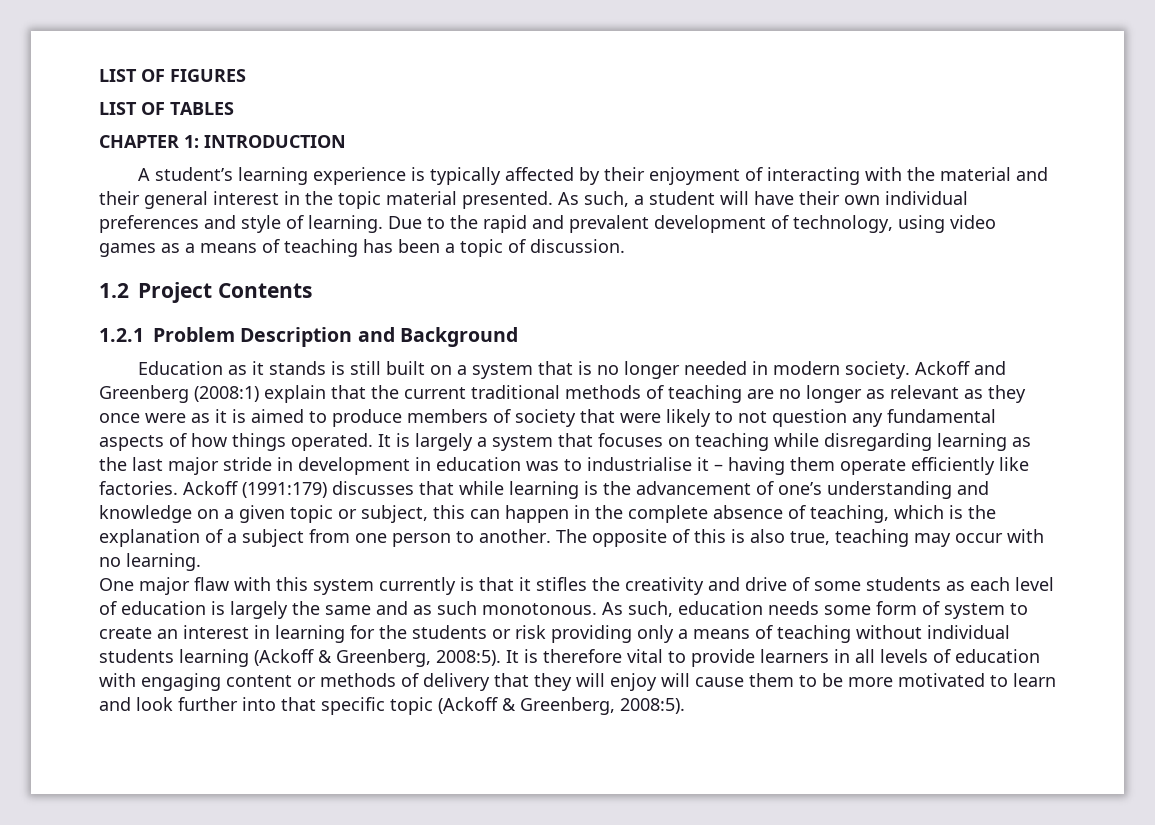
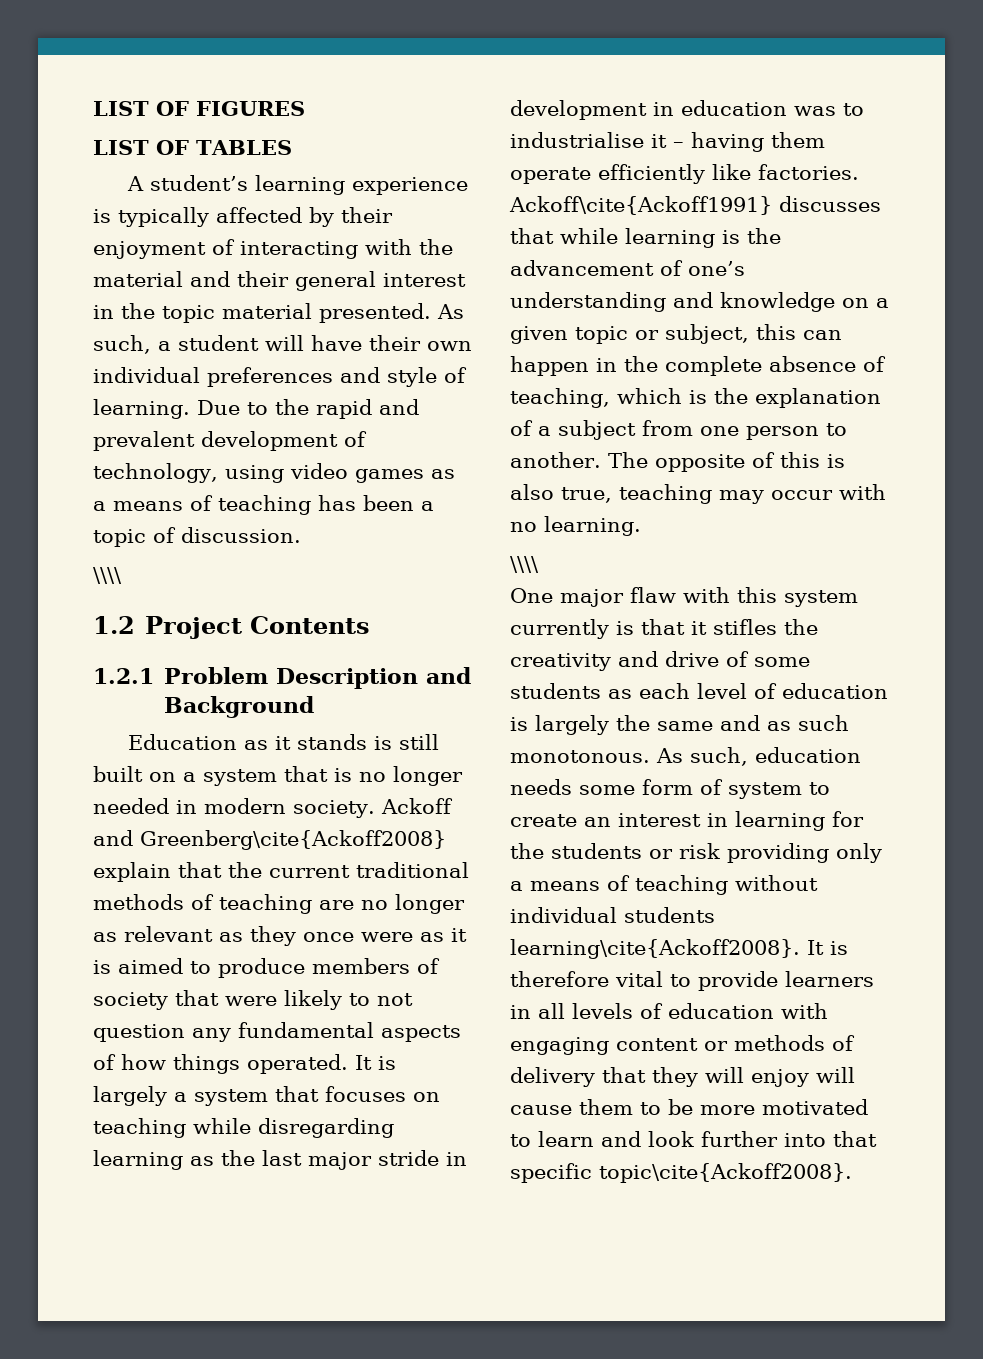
[99,135,346,148] // CHAPTER 1: INTRODUCTION -> (292, 147) none
(625, 246) none -> [93,567,122,584] // \\\\
[99,385,259,403] Greenberg (2008:1) -> [140,830,446,850] Greenberg\cite{Ackoff2008}
[183,481,327,498] Ackoff (1991:179) -> [509,196,772,215] Ackoff\cite{Ackoff1991}
(201, 562) none -> [510,556,539,573] // \\\\
[179,649,501,667] learning (Ackoff & Greenberg, 2008:5). -> [510,939,800,959] learning\cite{Ackoff2008}.
[390,697,685,715] topic (Ackoff & Greenberg, 2008:5). -> [599,1163,852,1183] topic\cite{Ackoff2008}.

